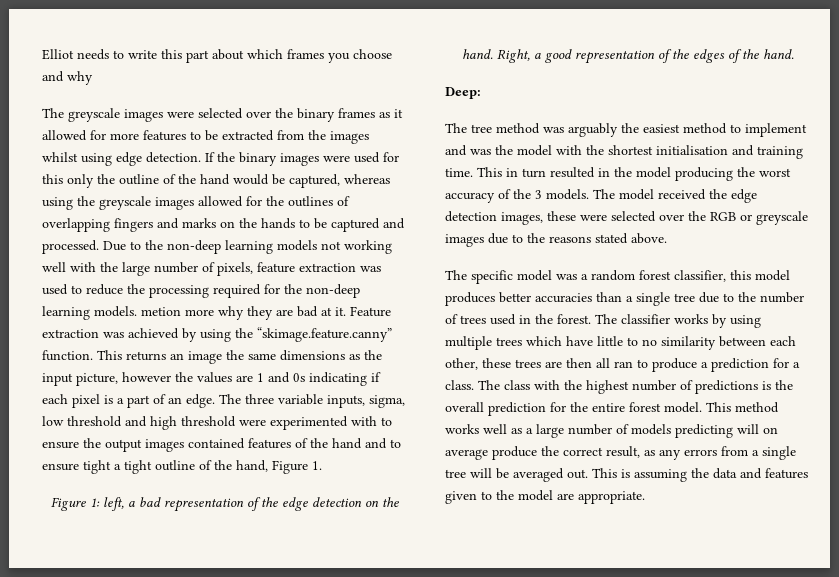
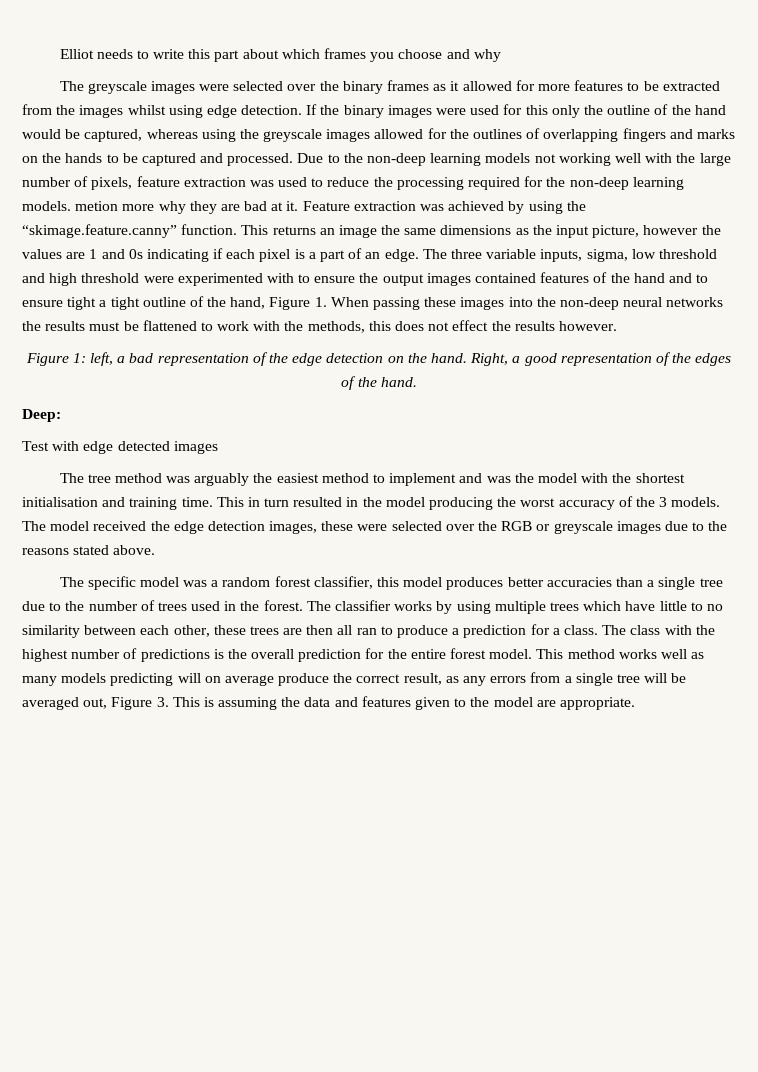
(322, 465) none -> [330,297,724,310] [22,320,617,333] When passing these images into the non-deep neural networks the results must be flattened to work with the methods, this does not effect the results however.
(481, 93) none -> [22,441,218,454] // Test with edge detected images
[526,424,629,438] a large number of -> [22,676,57,686] many
[567,469,588,479] out. -> [83,697,169,710] out, Figure 3.

